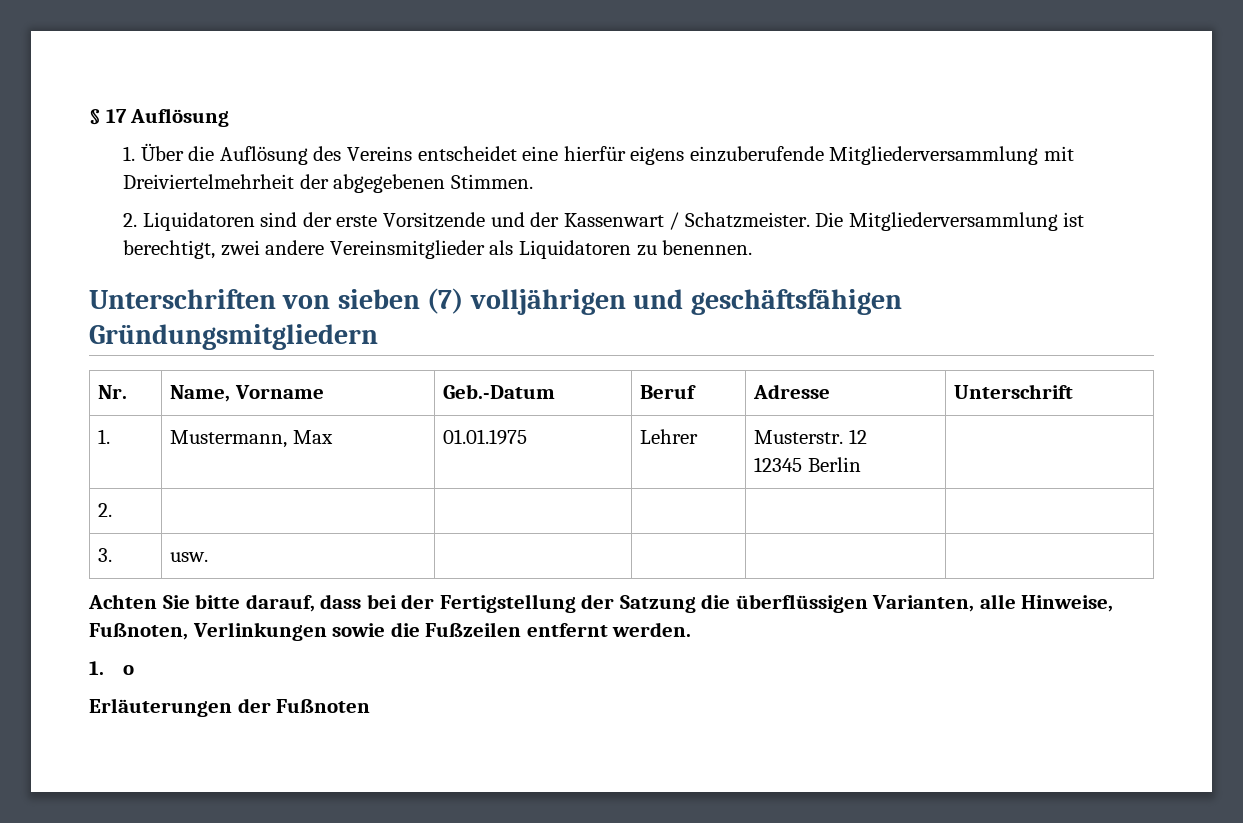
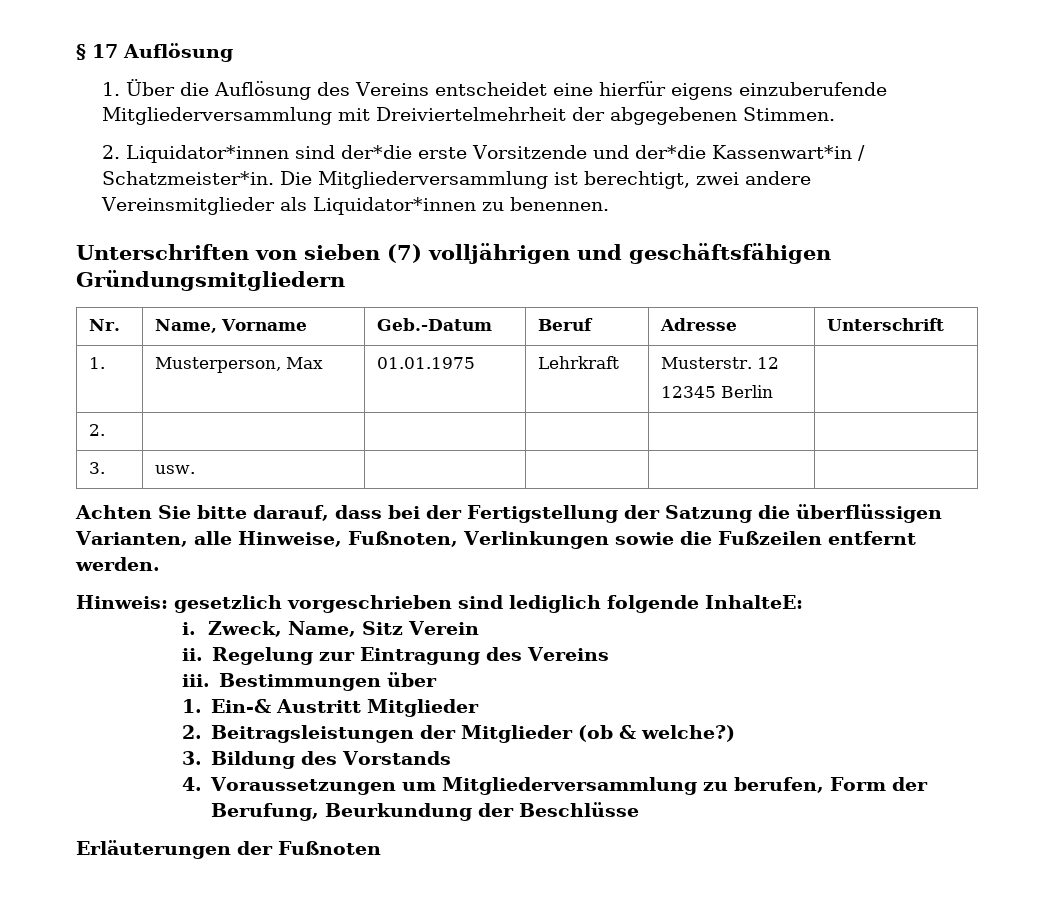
[142,212,810,231] Liquidatoren sind der erste Vorsitzende und der Kassenwart / Schatzmeister. -> [126,145,866,163] [102,171,275,185] Liquidator*innen sind der*die erste Vorsitzende und der*die Kassenwart*in / Schatzmeister*in.
[518,240,631,259] Liquidatoren -> [313,197,477,215] Liquidator*innen
[170,430,288,448] Mustermann, -> [155,357,282,373] Musterperson,
[640,429,699,444] Lehrer -> [538,356,620,369] Lehrkraft
[89,661,135,675] 1. o -> [76,595,803,613] [181,621,480,637] [181,647,610,665] [181,672,438,691] [181,699,480,717] [181,725,736,743] [181,751,452,769] [181,777,929,795] [211,802,640,821] Hinweis: gesetzlich vorgeschrieben sind lediglich folgende InhalteE: // i. Zweck, Name, Sitz Verein // ii. Regelung zur Eintragung des Vereins // iii. Bestimmungen über // 1. Ein-& Austritt Mitglieder // 2. Beitragsleistungen der Mitglieder (ob & welche?) // 3. Bildung des Vorstands // 4. Voraussetzungen um Mitgliederversammlung zu berufen, Form der Berufung, Beurkundung der Beschlüsse

